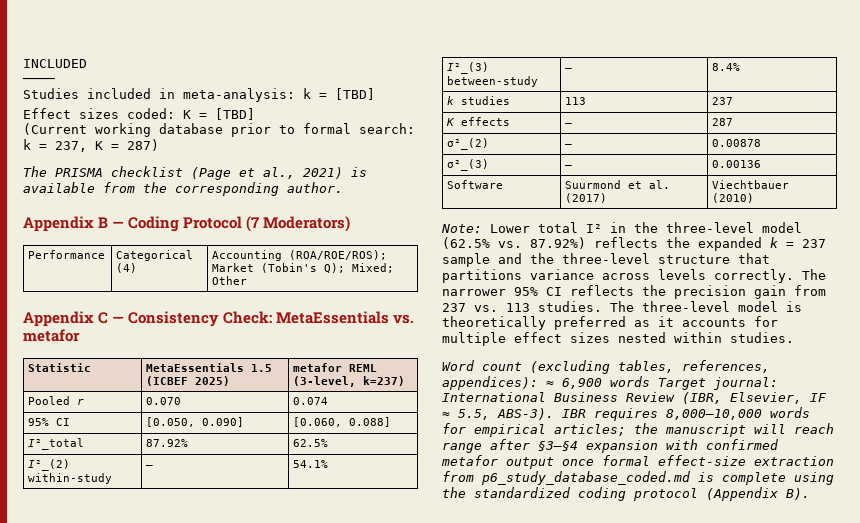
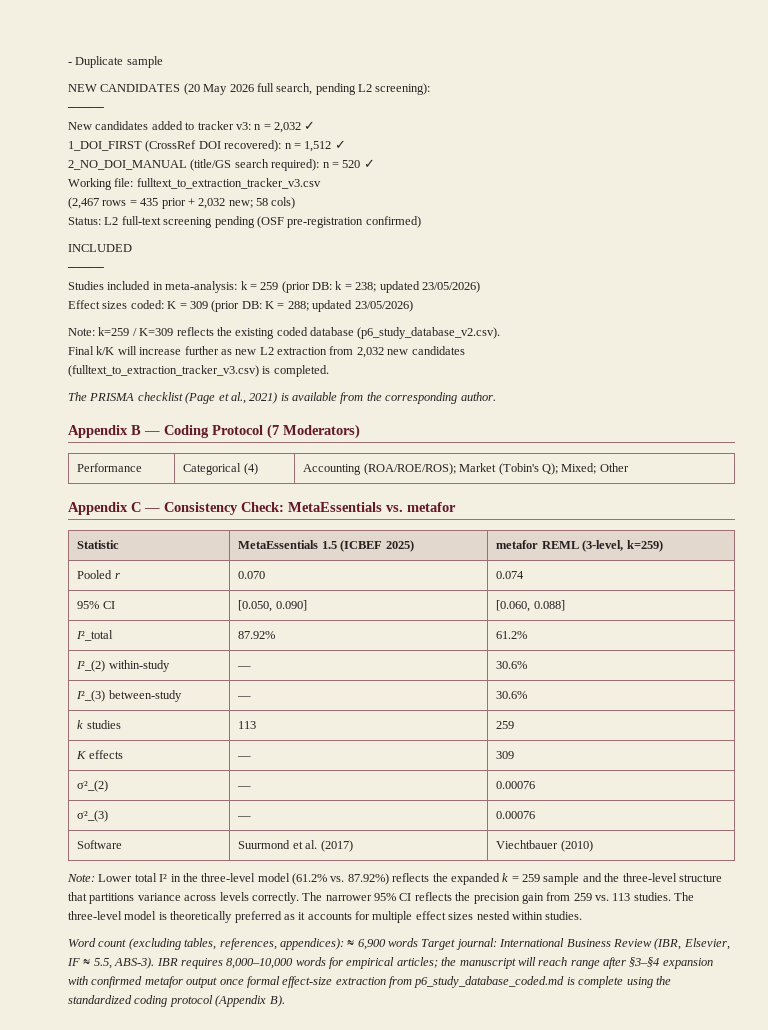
(23, 63) none -> [68,56,163,68] [68,83,431,95] [67,107,104,111] [68,121,316,133] [68,140,346,152] [68,159,375,171] [68,178,321,190] [68,197,296,209] [68,216,421,228] - Duplicate sample // NEW CANDIDATES (20 May 2026 full search, pending L2 screening): // ──── // New candidates added to tracker v3: n = 2,032 ✓ // 1_DOI_FIRST (CrossRef DOI recovered): n = 1,512 ✓ // 2_NO_DOI_MANUAL (title/GS search required): n = 520 ✓ // Working file: fulltext_to_extraction_tracker_v3.csv // (2,467 rows = 435 prior + 2,032 new; 58 cols) // Status: L2 full-text screening pending (OSF pre-registration confirmed) //
[335,88,375,100] [TBD] -> [260,281,480,293] 259 (prior DB: k = 238; updated 23/05/2026)
[215,108,255,120] [23,123,415,137] [23,139,159,152] [TBD] // (Current working database prior to formal search: k = 237, K = 287) -> [189,300,413,312] [68,327,501,339] [68,346,465,358] [68,365,329,377] 309 (prior DB: K = 288; updated 23/05/2026) // Note: k=259 / K=309 reflects the existing coded database (p6_study_database_v2.csv). // Final k/K will increase further as new L2 extraction from 2,032 new candidates // (fulltext_to_extraction_tracker_v3.csv) is completed.
[363,376,406,386] k=237) -> [626,540,663,552] k=259)
[293,439,329,447] 62.5% -> [496,631,528,639] 61.2%
[293,460,329,468] 54.1% -> [496,661,528,669] 30.6%
[712,63,741,71] 8.4% -> [496,691,528,699] 30.6%
[712,97,734,105] 237 -> [496,721,515,729] 259
[712,118,734,126] 287 -> [496,751,515,759] 309
[712,139,762,147] 0.00878 -> [496,781,536,789] 0.00076
[712,160,762,168] 0.00136 -> [496,811,536,819] 0.00076
[442,237,490,249] (62.5% -> [292,873,327,885] (61.2%
[802,239,826,248] 237 -> [522,874,540,882] 259
[442,303,466,312] 237 -> [573,893,592,901] 259

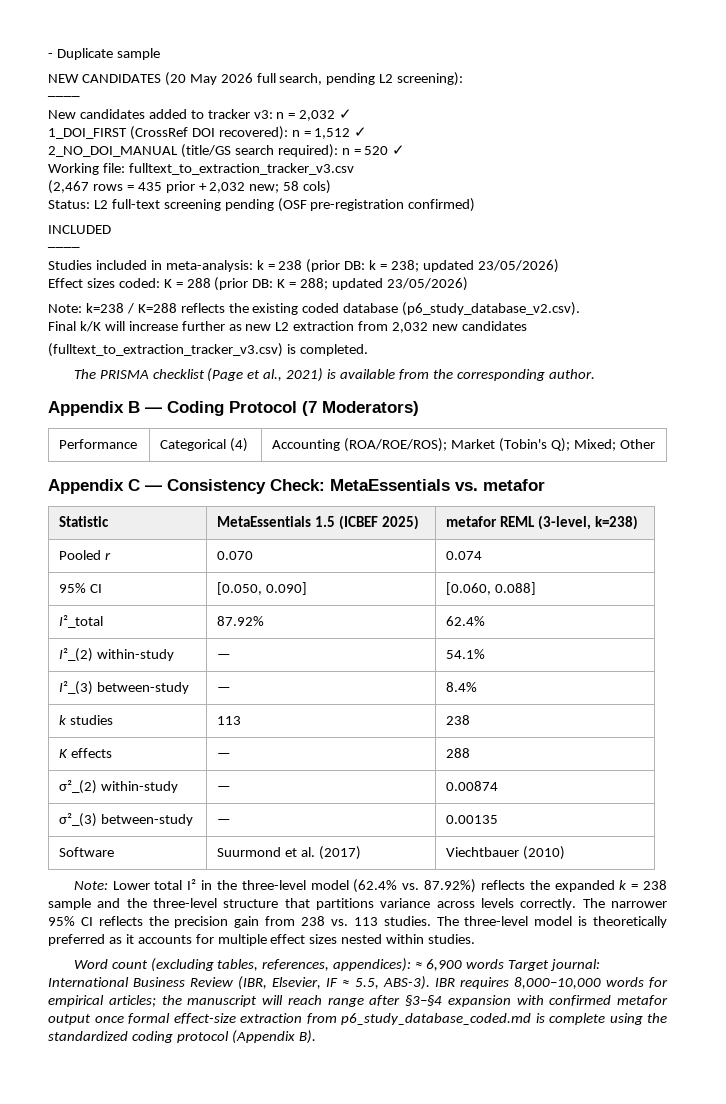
[260,282,279,290] 259 -> [278,260,303,270] 238
[189,301,208,309] 309 -> [186,278,211,288] 288
[98,327,174,336] k=259 / K=309 -> [85,303,177,314] k=238 / K=288
[626,540,663,552] k=259) -> [595,515,639,530] k=238)
[496,631,528,639] 61.2% -> [446,616,486,626] 62.4%
[496,661,528,669] 30.6% -> [446,649,486,659] 54.1%
[496,691,528,699] 30.6% -> [446,682,478,692] 8.4%
[496,721,515,729] 259 -> [446,715,471,725] 238
[496,751,515,759] 309 -> [446,748,471,758] 288
[237,786,252,789] [496,781,536,789] | — | 0.00076 -> [101,781,179,793] [217,786,232,791] [446,781,499,791] within-study | — | 0.00874
[237,816,252,819] [496,811,536,819] | — | 0.00076 -> [101,814,194,826] [217,819,232,824] [446,815,499,824] between-study | — | 0.00135
[292,873,327,885] (61.2% -> [353,879,398,893] (62.4%
[522,874,540,882] 259 -> [643,880,668,890] 238
[573,893,592,901] 259 -> [301,916,326,926] 238

